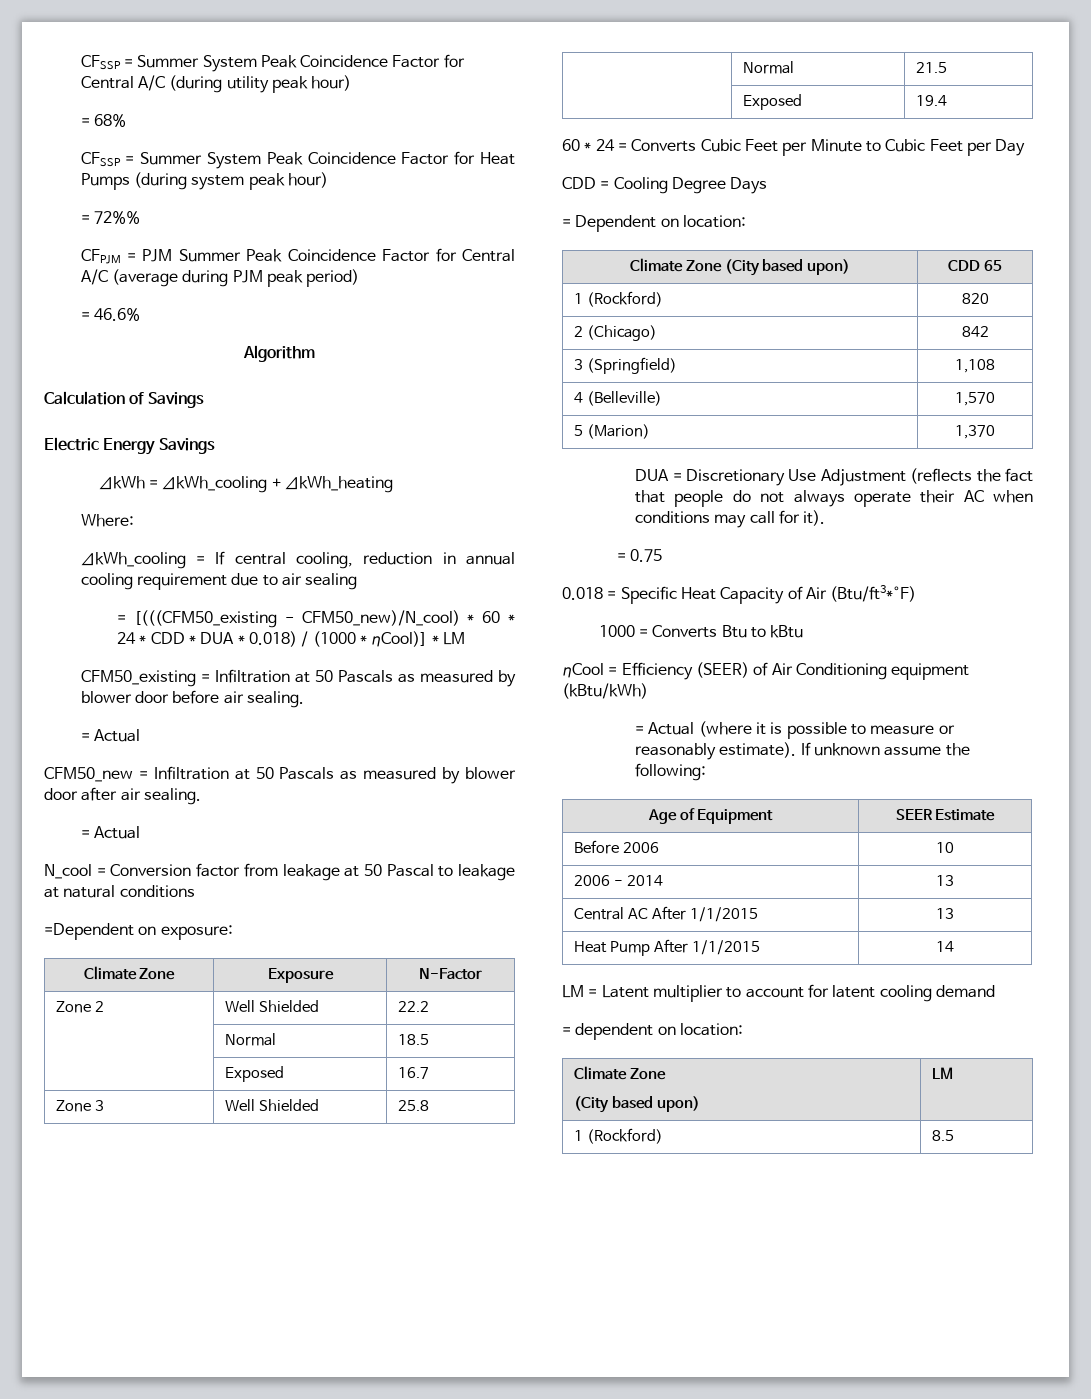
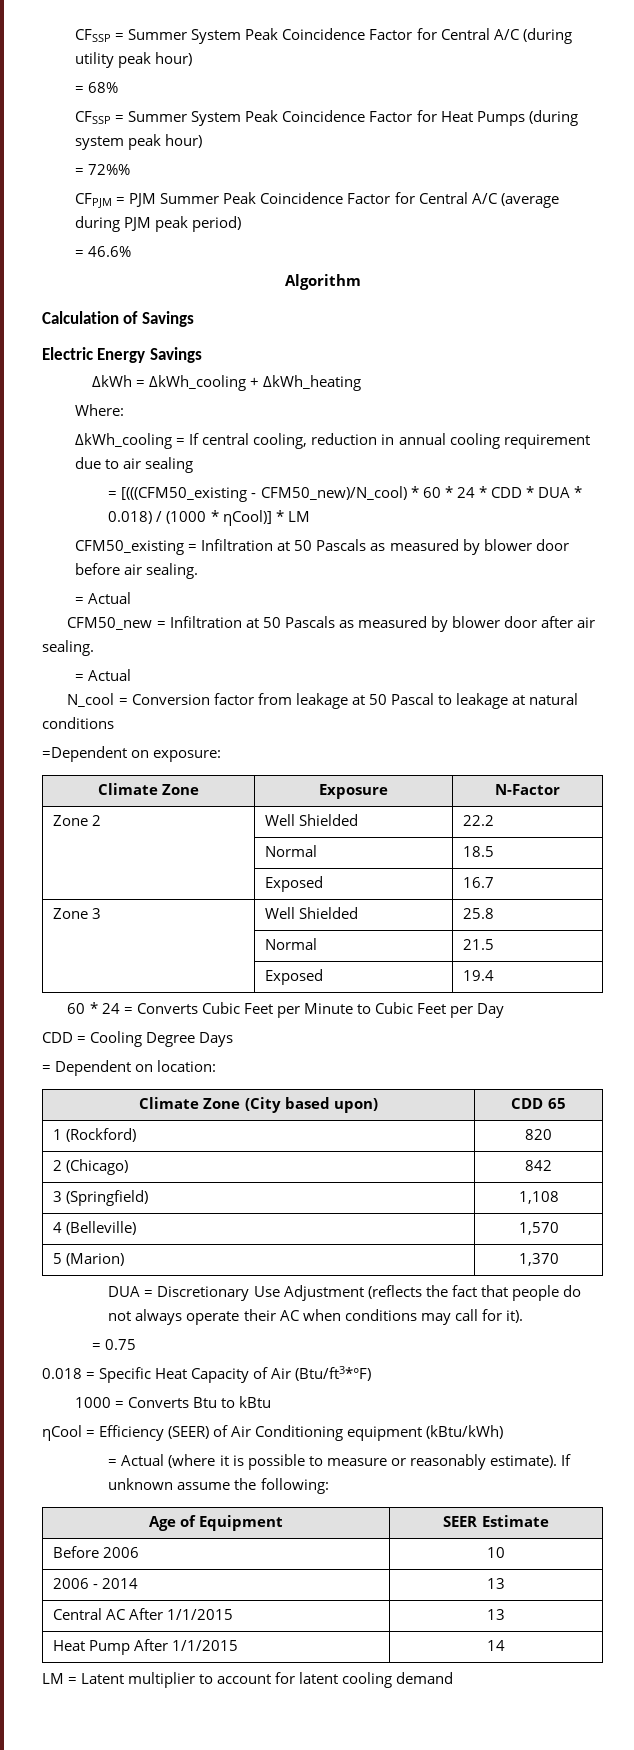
[562,1023,743,1040] [574,1066,667,1080] [574,1096,701,1113] [932,1067,954,1079] [574,1128,664,1144] [932,1130,955,1141] // = dependent on location: // Climate Zone // (City based upon) | LM // 1 (Rockford) | 8.5 -> (454, 1678) none

